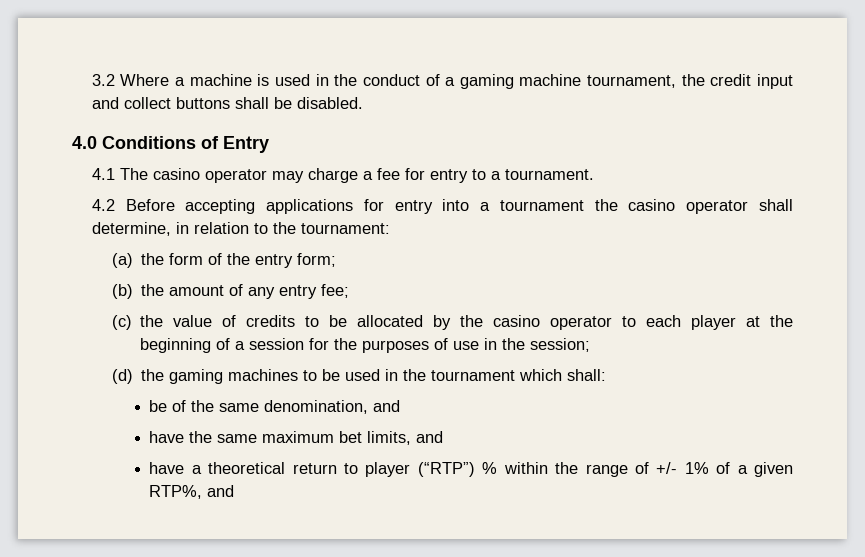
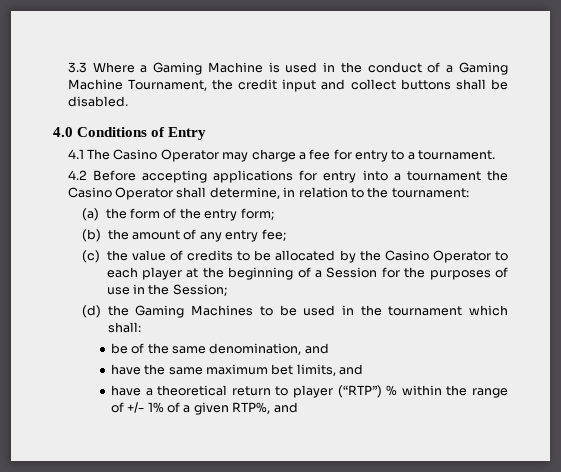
[91,74,115,86] 3.2 -> [67,62,87,73] 3.3
[189,74,252,86] machine -> [153,62,263,75] Gaming Machine
[459,74,677,89] gaming machine tournament, -> [459,62,509,75] [67,79,207,91] Gaming Machine Tournament,
[152,168,267,183] casino operator -> [113,149,219,162] Casino Operator
[628,199,749,214] casino operator -> [67,187,174,200] Casino Operator
[492,315,612,330] casino operator -> [384,250,491,263] Casino Operator
[248,338,304,350] session -> [326,267,378,278] Session
[529,338,590,352] session; -> [172,284,227,296] Session;
[168,369,298,384] gaming machines -> [135,305,254,318] Gaming Machines

